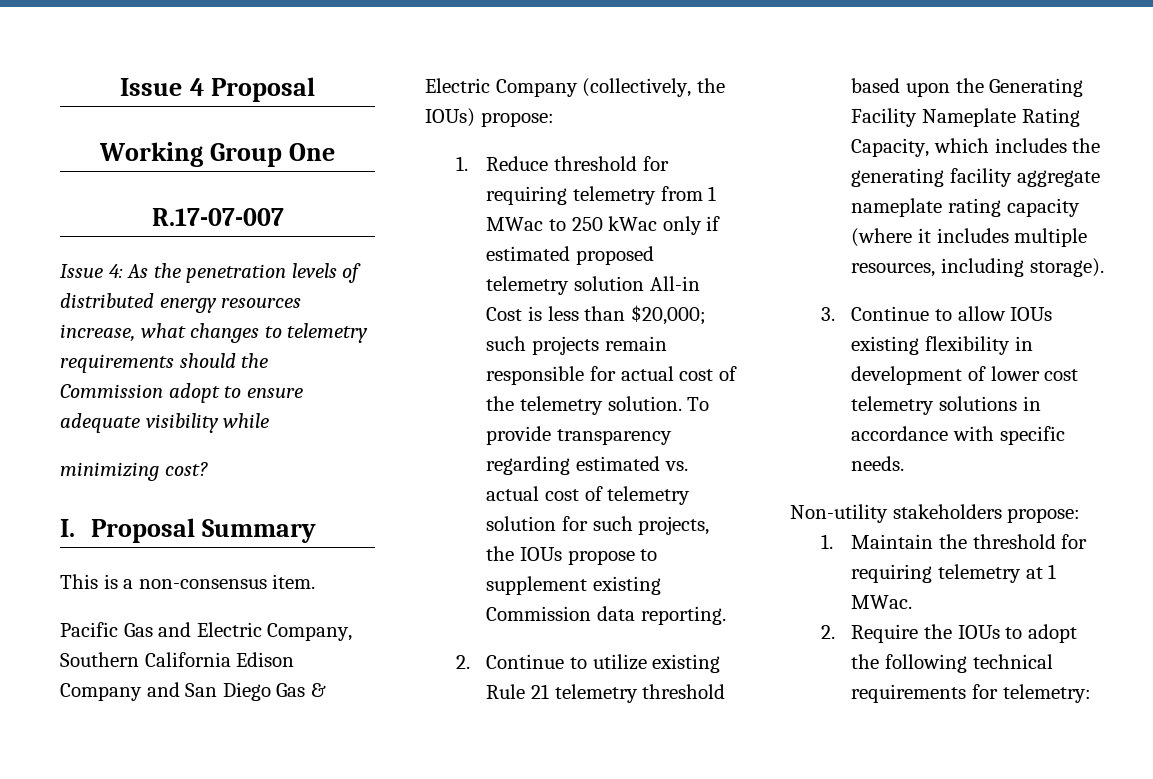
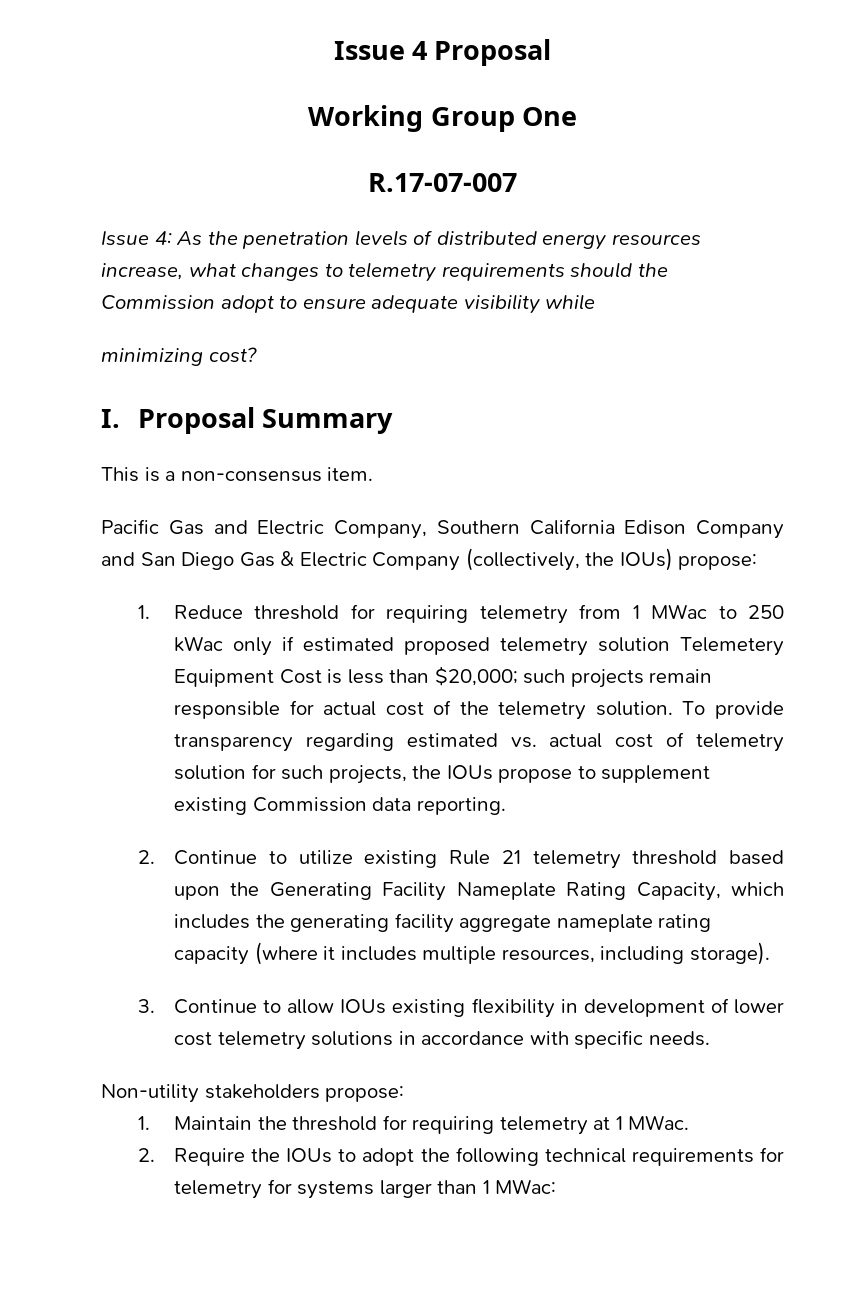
[649,276,700,291] All-in -> [680,637,784,656] [173,669,274,687] Telemetery Equipment
[1002,684,1091,703] telemetry: -> [173,1179,557,1199] telemetry for systems larger than 1 MWac:

